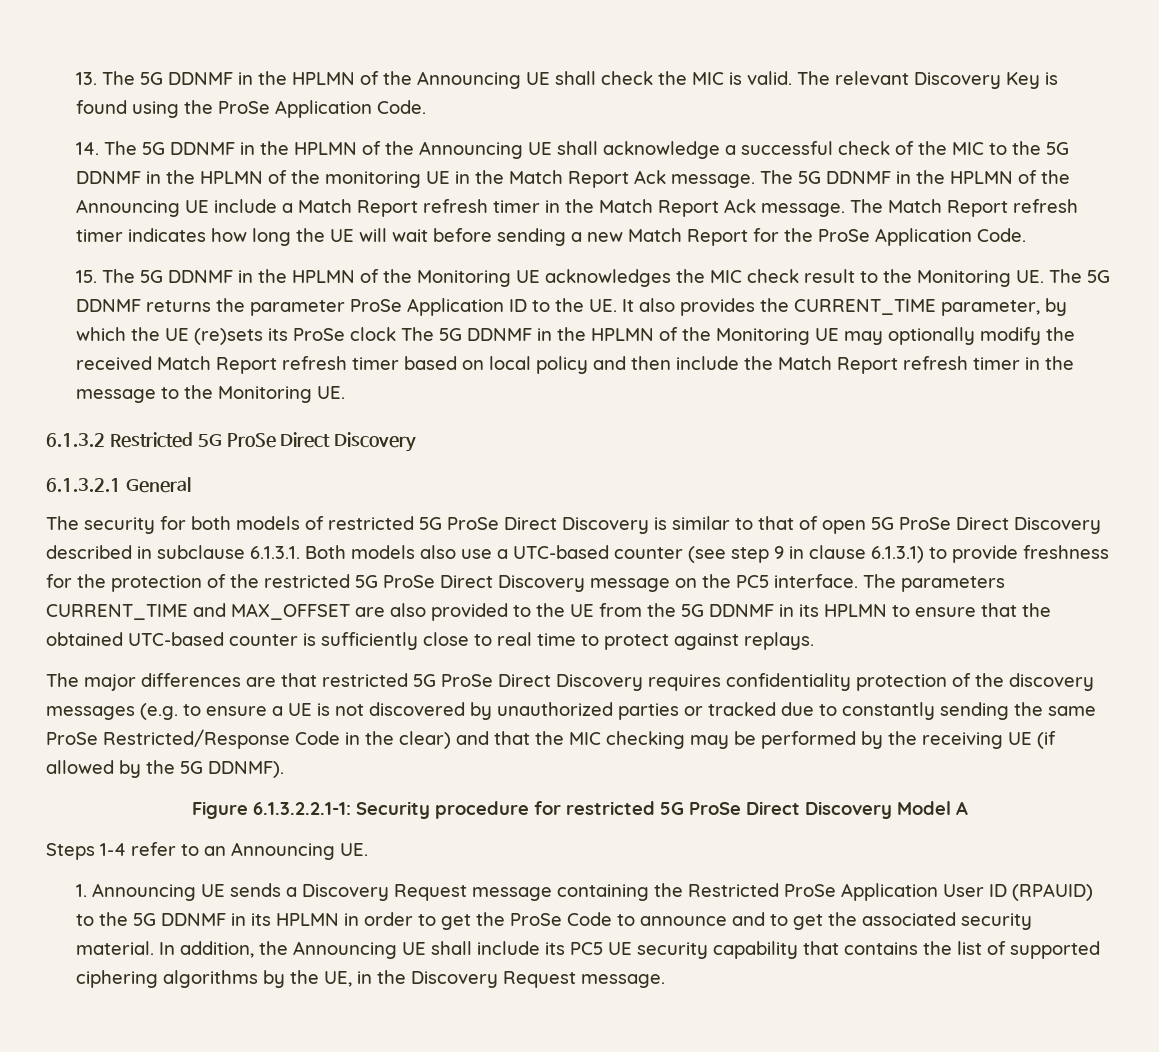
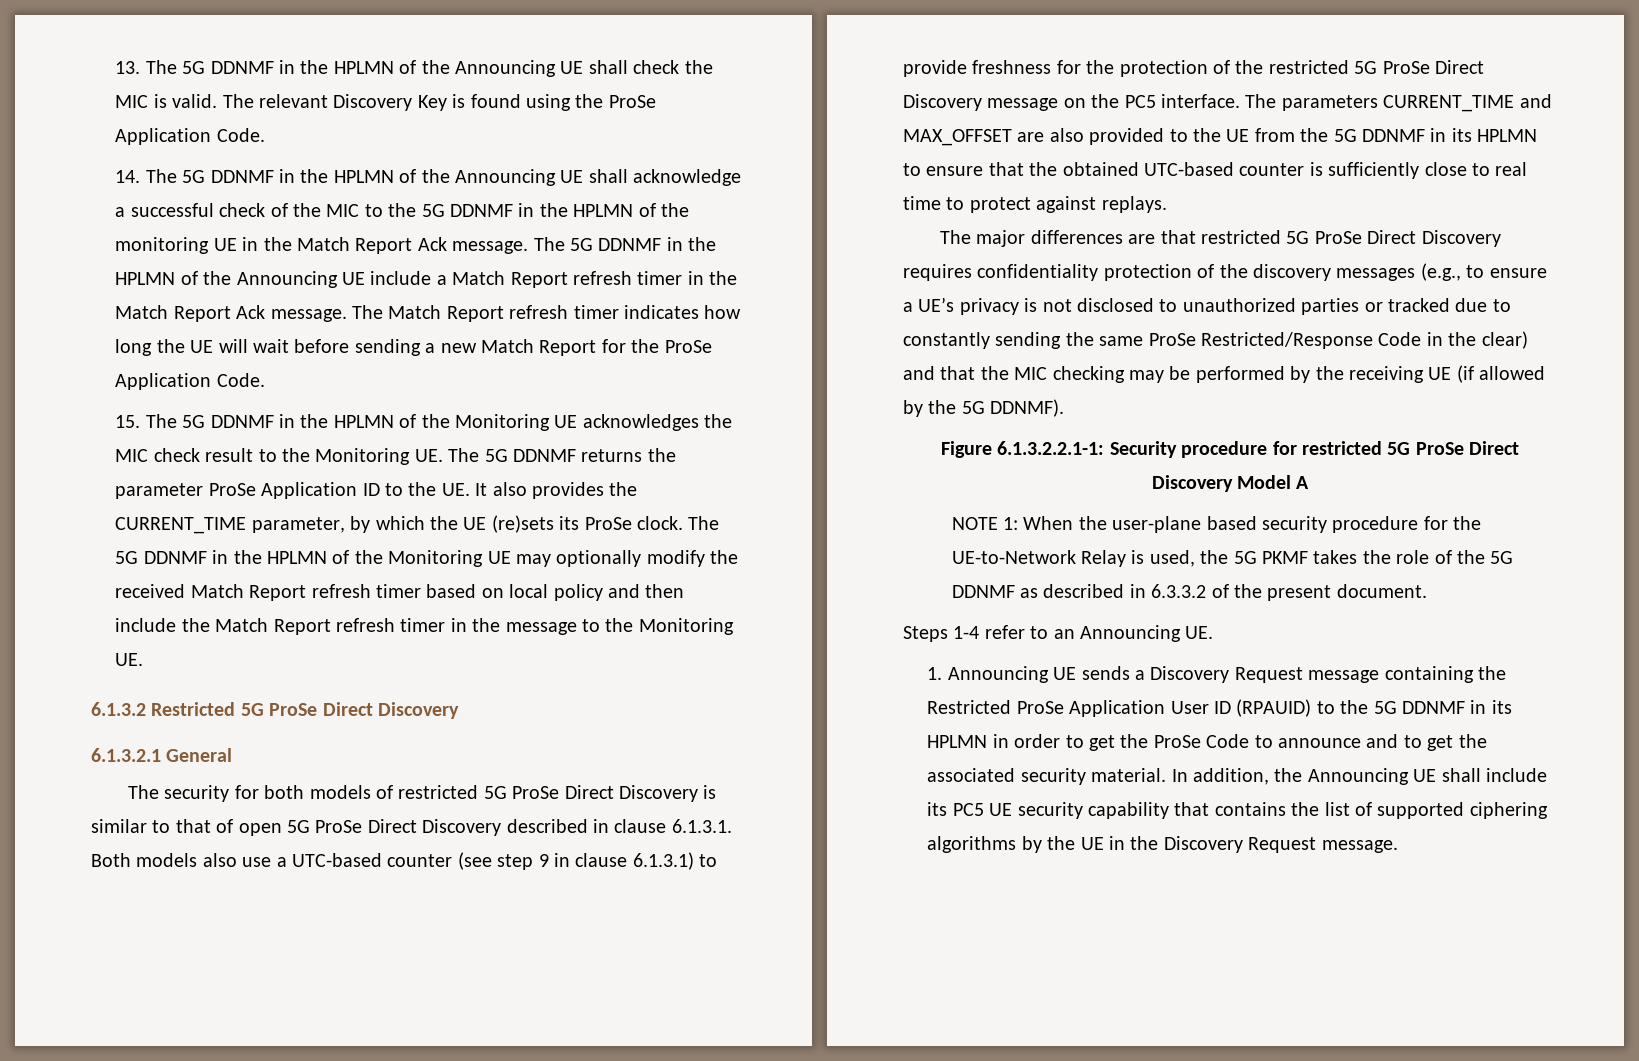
[349,327,396,341] clock -> [636,516,683,530] clock.
[157,545,245,559] subclause -> [614,819,667,833] clause
[140,703,178,720] (e.g. -> [1420,263,1461,281] (e.g.,
[288,702,492,720] UE is not discovered by -> [918,297,1178,315] UE’s privacy is not disclosed to
(968, 808) none -> [951,516,1482,533] [951,550,1514,567] [951,584,1427,601] // NOTE 1: When the user-plane based security procedure for the UE-to-Network Relay is used, the 5G PKMF takes the role of the 5G DDNMF as described in 6.3.3.2 of the present document.
[323,971,352,987] UE, -> [1080,837,1104,850] UE

